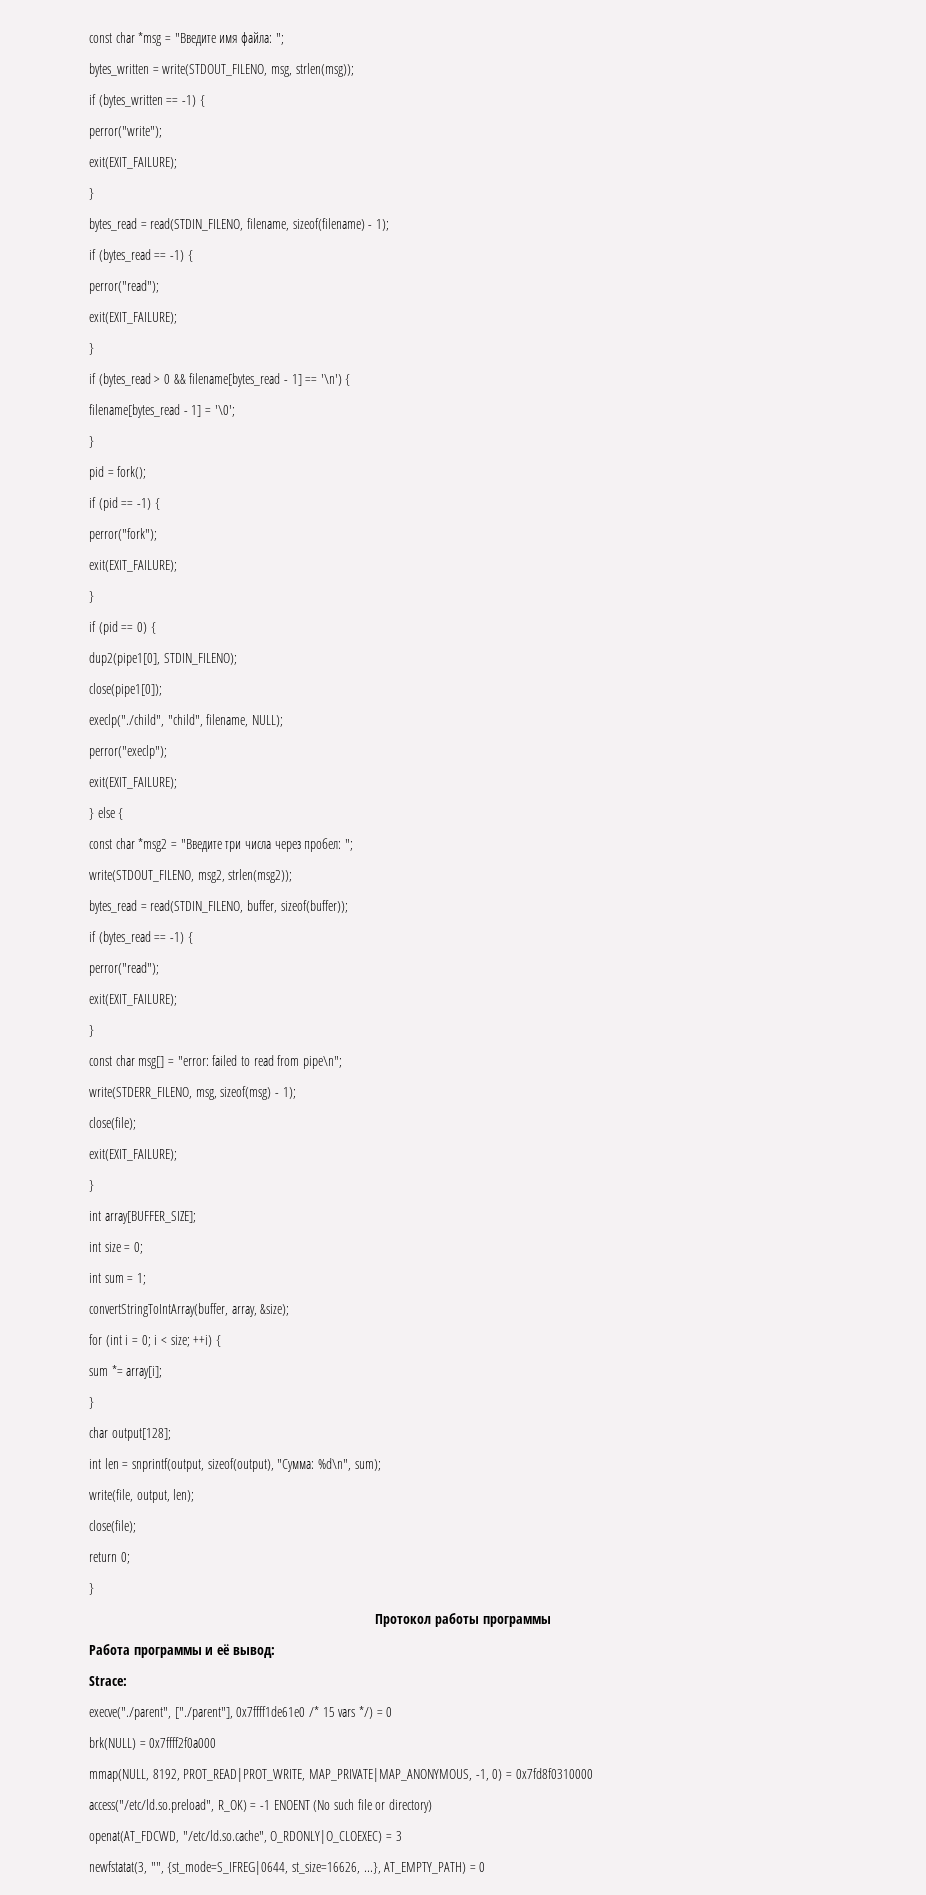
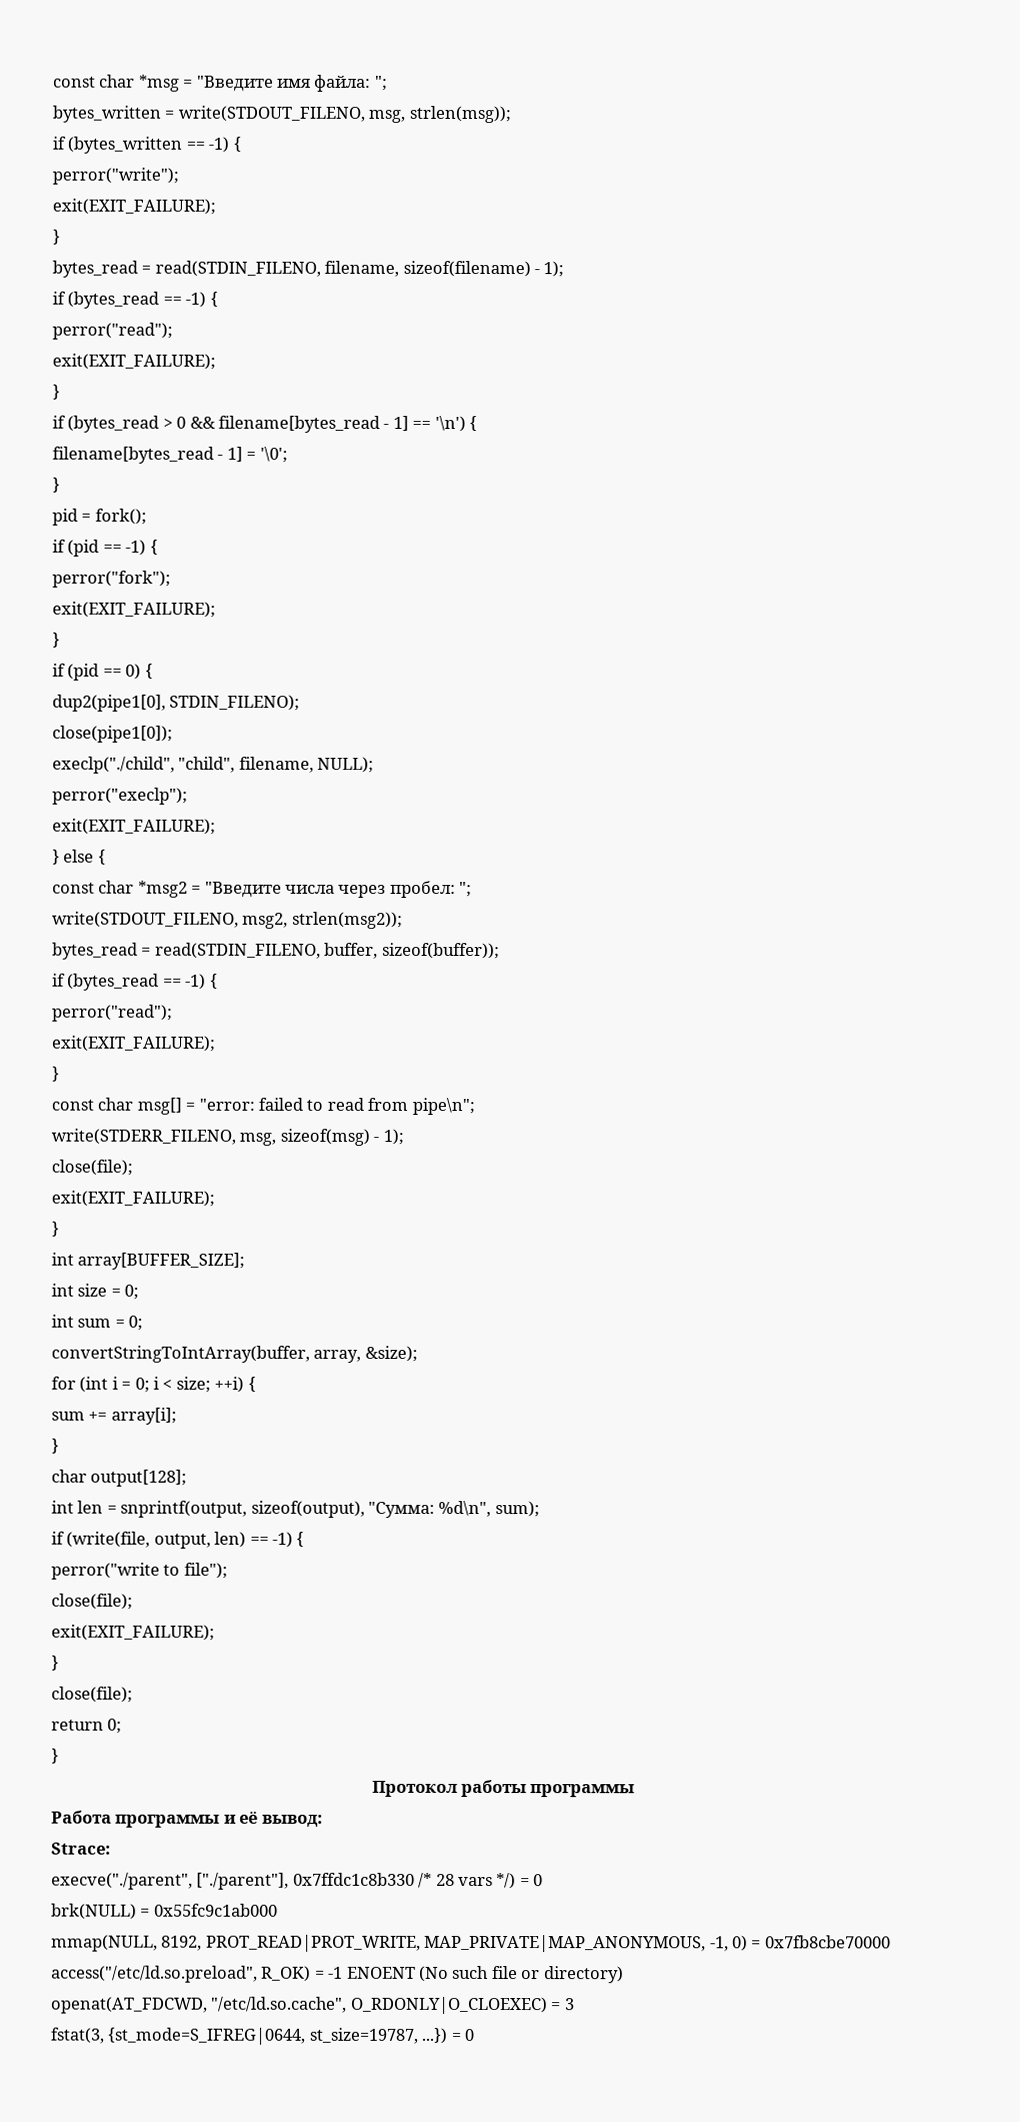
[225,841,242,852] три -> (282, 889) none
[136,1273,146,1285] 1; -> [128,1315,144,1331] 0;
[111,1365,123,1376] *= -> [88,1411,108,1421] +=
[89,1489,195,1503] write(file, output, len); -> [50,1531,305,1549] [50,1562,228,1580] [50,1593,133,1610] [50,1624,215,1641] [50,1655,59,1671] if (write(file, output, len) == -1) { // perror("write to file"); // close(file); // exit(EXIT_FAILURE); // }
[236,1706,335,1717] 0x7ffff1de61e0 /* 15 -> [292,1872,455,1888] 0x7ffdc1c8b330 /* 28
[149,1737,217,1748] 0x7ffff2f0a000 -> [153,1903,278,1917] 0x55fc9c1ab000
[515,1768,593,1779] 0x7fd8f0310000 -> [764,1935,891,1949] 0x7fb8cbe70000
[89,1861,467,1875] newfstatat(3, "", {st_mode=S_IFREG|0644, st_size=16626, ...}, AT_EMPTY_PATH) -> [49,2027,448,2045] fstat(3, {st_mode=S_IFREG|0644, st_size=19787, ...})

